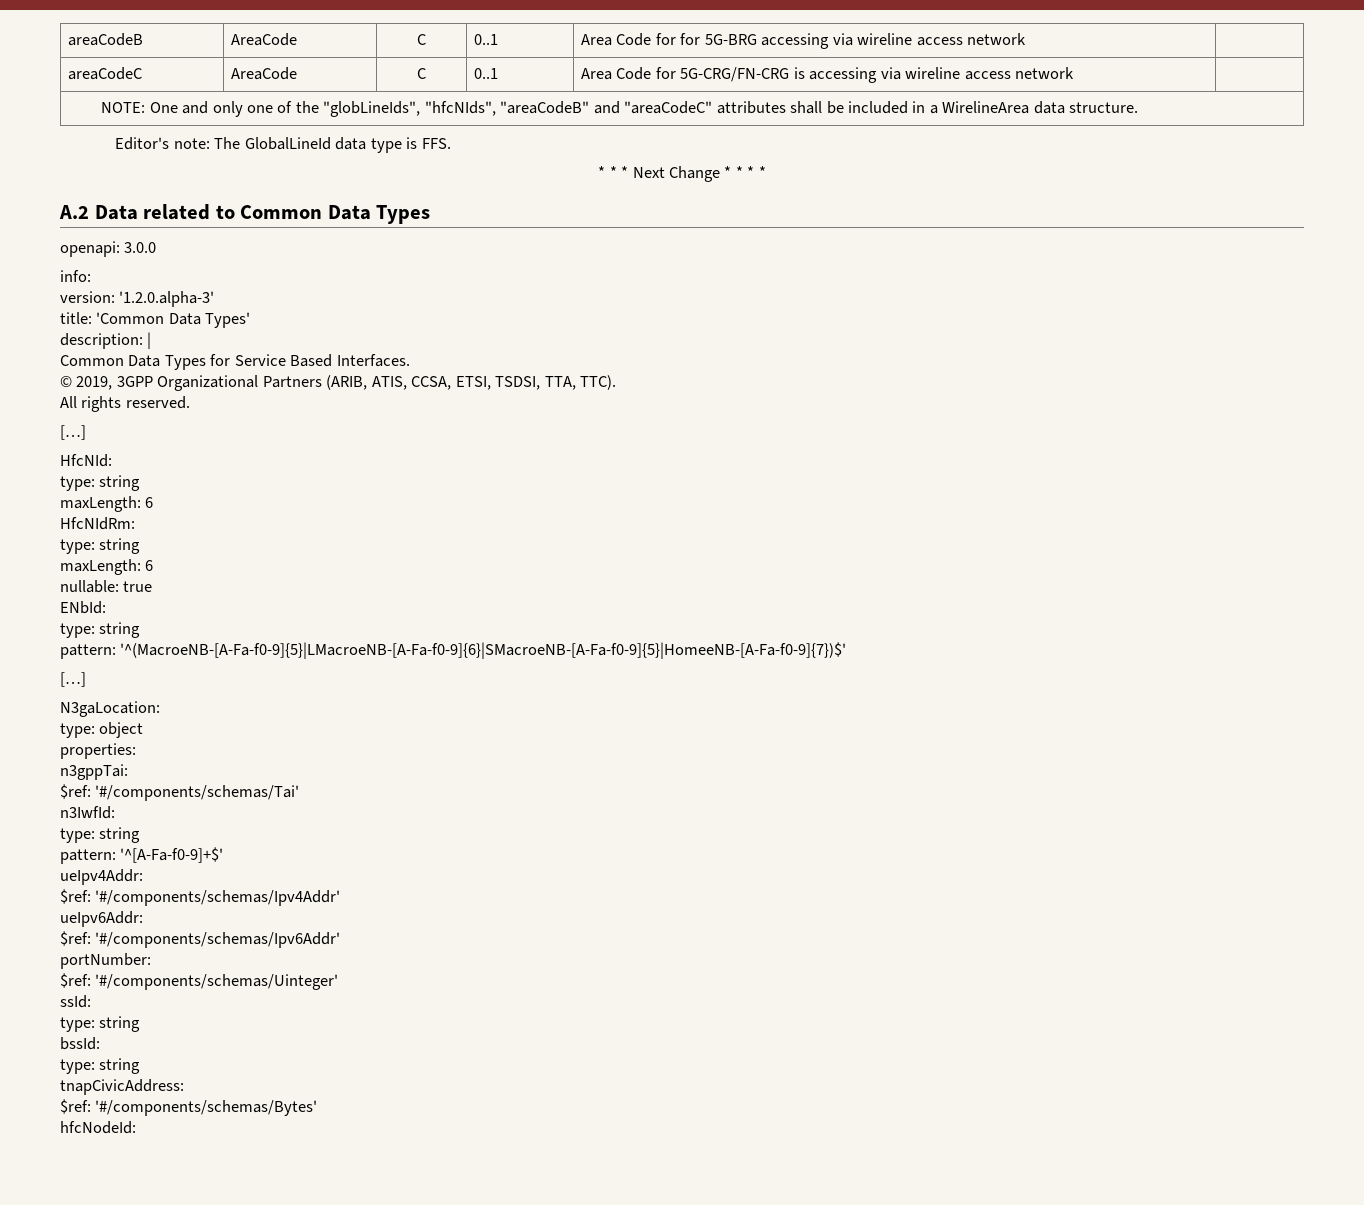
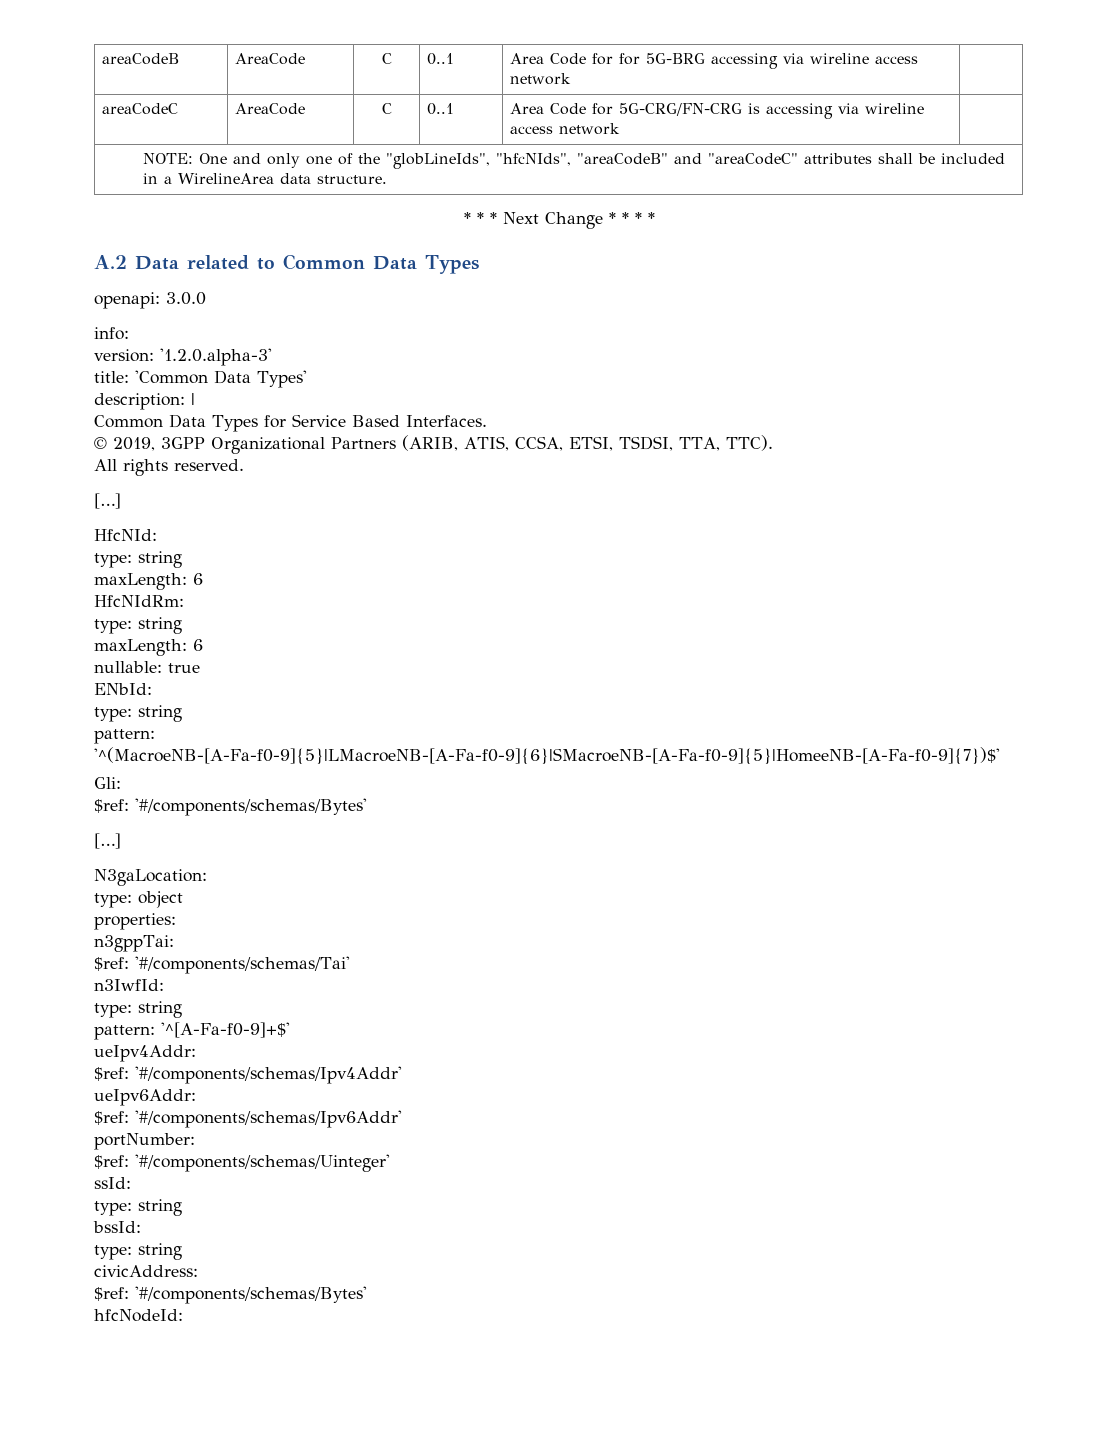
[115,137,451,153] // Editor's note: The GlobalLineId data type is FFS. -> (388, 179) none
(847, 650) none -> [94,777,121,789] [94,798,367,816] // Gli: // $ref: '#/components/schemas/Bytes'
[60,1079,184,1095] tnapCivicAddress: -> [94,1265,198,1277] civicAddress:

